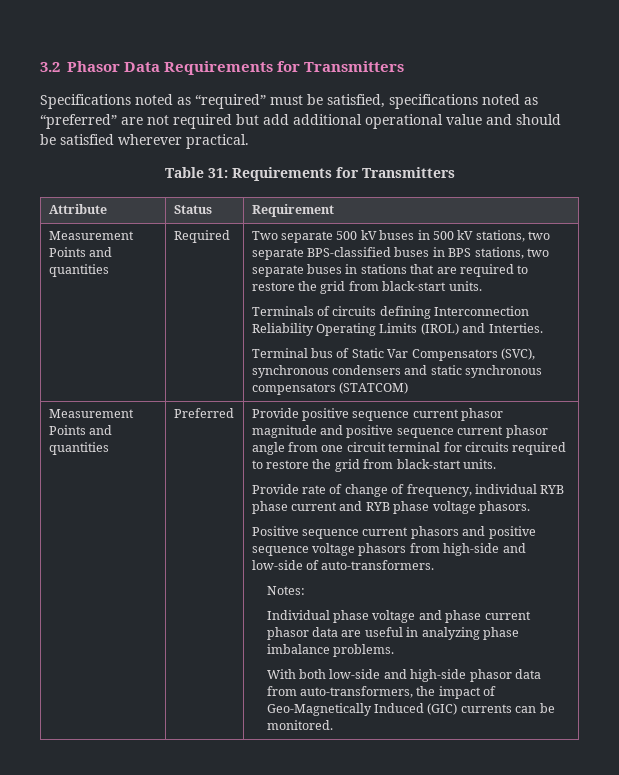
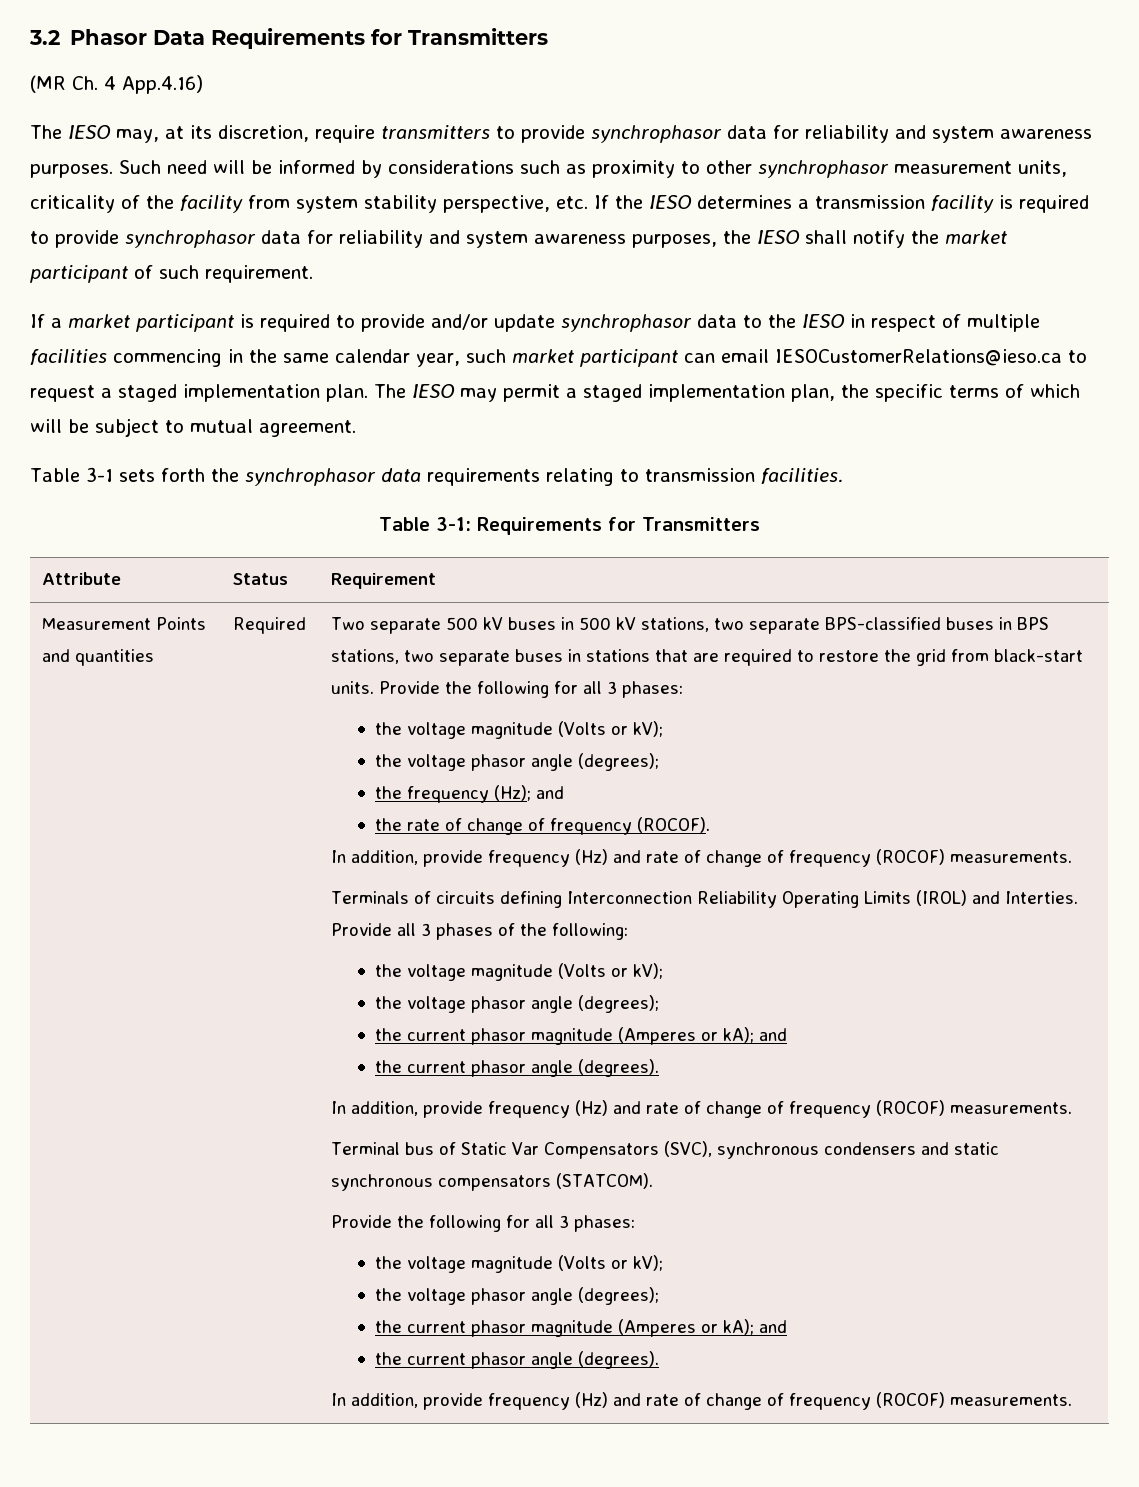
[40,94,538,109] [40,114,561,129] [40,134,249,149] [164,167,228,178] Specifications noted as “required” must be satisfied, specifications noted as “preferred” are not required but add additional operational value and should be satisfied wherever practical. // Table 31: -> [30,75,203,94] [30,125,1092,143] [30,160,1067,178] [30,195,1089,213] [30,230,1008,248] [30,265,313,283] [30,314,1040,332] [30,349,1087,367] [30,384,1080,402] [30,418,356,437] [30,467,843,486] [378,517,471,531] (MR Ch. 4 App.4.16) // The IESO may, at its discretion, require transmitters to provide synchrophasor data for reliability and system awareness purposes. Such need will be informed by considerations such as proximity to other synchrophasor measurement units, criticality of the facility from system stability perspective, etc. If the IESO determines a transmission facility is required to provide synchrophasor data for reliability and system awareness purposes, the IESO shall notify the market participant of such requirement. // If a market participant is required to provide and/or update synchrophasor data to the IESO in respect of multiple facilities commencing in the same calendar year, such market participant can email IESOCustomerRelations@ieso.ca to request a staged implementation plan. The IESO may permit a staged implementation plan, the specific terms of which will be subject to mutual agreement. // Table 3-1 sets forth the synchrophasor data requirements relating to transmission facilities. // Table 3-1:
(482, 286) none -> [379,681,684,698] [374,721,663,739] [374,753,659,771] [374,785,564,803] [374,817,710,835] [331,849,1073,867] Provide the following for all 3 phases: // the voltage magnitude (Volts or kV); // the voltage phasor angle (degrees); // the frequency (Hz); and // the rate of change of frequency (ROCOF). // In addition, provide frequency (Hz) and rate of change of frequency (ROCOF) measurements.
(543, 328) none -> [331,923,629,940] [374,963,663,981] [374,995,659,1013] [374,1027,787,1045] [374,1059,659,1077] [331,1100,1073,1118] Provide all 3 phases of the following: // the voltage magnitude (Volts or kV); // the voltage phasor angle (degrees); // the current phasor magnitude (Amperes or kA); and // the current phasor angle (degrees). // In addition, provide frequency (Hz) and rate of change of frequency (ROCOF) measurements.
[339,382,409,394] [48,409,134,418] [48,425,113,435] [48,442,109,455] [173,408,234,418] [251,408,504,421] [251,425,548,438] [251,442,567,455] [251,459,496,472] [251,484,565,497] [251,501,530,514] [251,526,536,539] [251,543,526,556] [251,560,435,570] [266,586,305,595] [266,610,531,623] [266,627,519,640] [266,644,395,657] [266,669,541,682] [266,686,497,699] [266,703,555,716] [266,720,333,730] (STATCOM) // Measurement Points and quantities | Preferred | Provide positive sequence current phasor magnitude and positive sequence current phasor angle from one circuit terminal for circuits required to restore the grid from black-start units. // Provide rate of change of frequency, individual RYB phase current and RYB phase voltage phasors. // Positive sequence current phasors and positive sequence voltage phasors from high-side and low-side of auto-transformers. // Notes: // Individual phase voltage and phase current phasor data are useful in analyzing phase imbalance problems. // With both low-side and high-side phasor data from auto-transformers, the impact of Geo-Magnetically Induced (GIC) currents can be monitored. -> [556,1173,654,1189] [331,1215,636,1232] [374,1255,663,1273] [374,1287,659,1305] [374,1319,787,1337] [374,1351,659,1369] [331,1392,1073,1410] (STATCOM). // Provide the following for all 3 phases: // the voltage magnitude (Volts or kV); // the voltage phasor angle (degrees); // the current phasor magnitude (Amperes or kA); and // the current phasor angle (degrees). // In addition, provide frequency (Hz) and rate of change of frequency (ROCOF) measurements.

